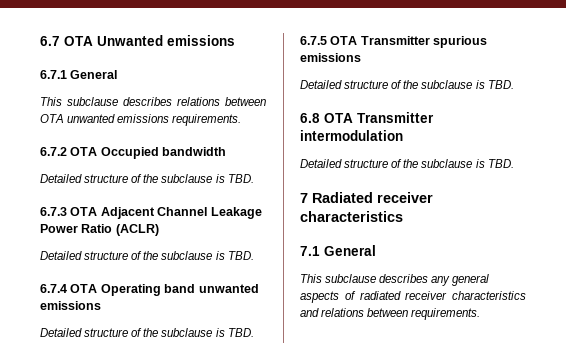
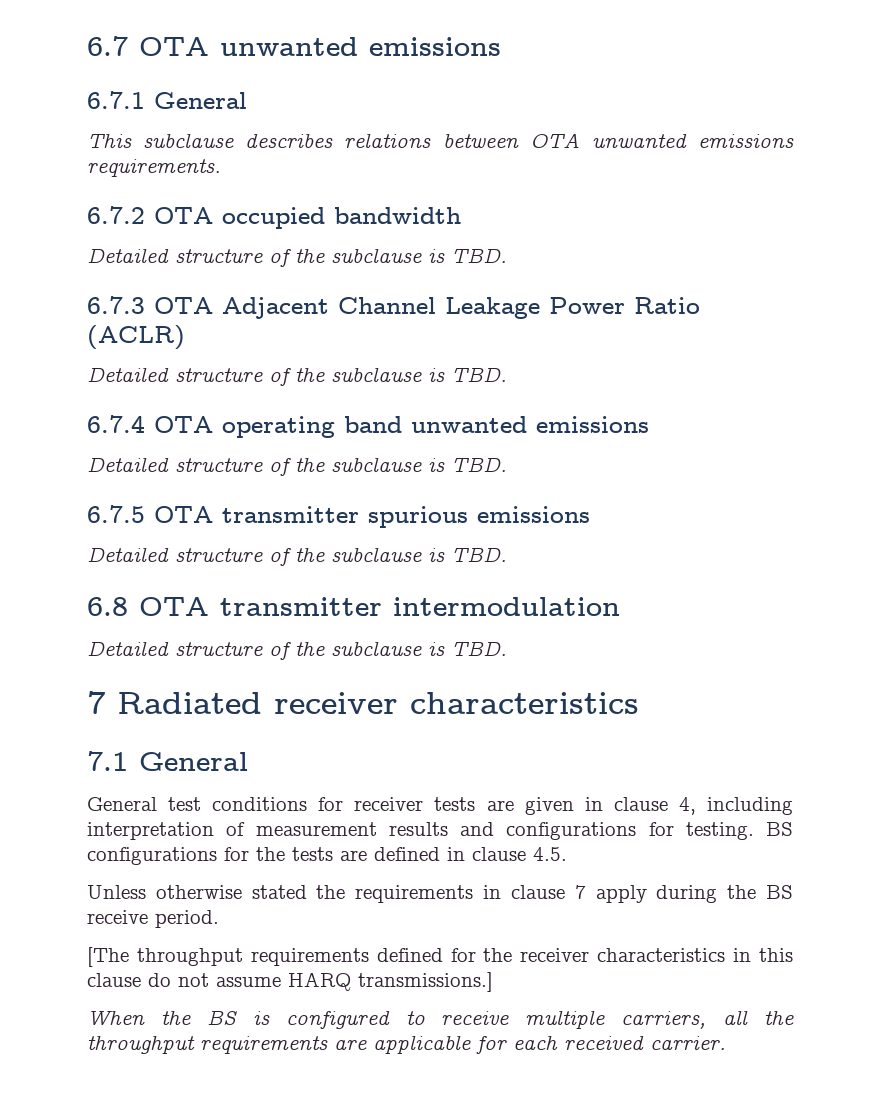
[97,35,163,46] Unwanted -> [220,37,358,56] unwanted
[100,147,159,159] Occupied -> [222,207,325,229] occupied
[100,284,161,296] Operating -> [222,416,335,438] operating
[360,36,430,45] Transmitter -> [222,506,359,523] transmitter
[357,112,434,123] Transmitter -> [220,597,382,616] transmitter
[300,274,490,286] [300,291,526,303] [300,308,481,320] This subclause describes any general aspects of radiated receiver characteristics and relations between requirements. -> [87,797,793,815] [87,822,793,840] [87,847,567,865] [87,885,794,903] [87,910,219,928] [87,947,794,967] [87,972,493,992] [87,1010,794,1029] [87,1035,726,1054] General test conditions for receiver tests are given in clause 4, including interpretation of measurement results and configurations for testing. BS configurations for the tests are defined in clause 4.5. // Unless otherwise stated the requirements in clause 7 apply during the BS receive period. // [The throughput requirements defined for the receiver characteristics in this clause do not assume HARQ transmissions.] // When the BS is configured to receive multiple carriers, all the throughput requirements are applicable for each received carrier.

